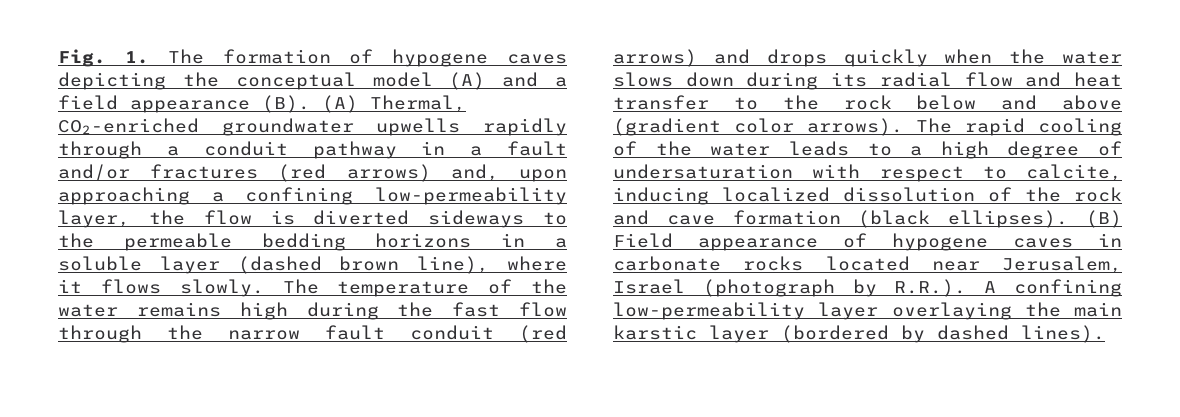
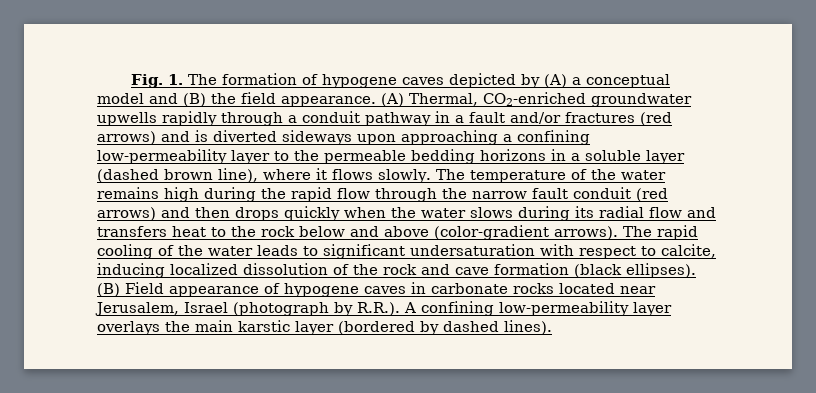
[58,72,567,90] [58,95,310,113] depicting the conceptual model (A) and a field appearance (B). -> [448,73,670,88] [97,92,376,107] depicted by (A) a conceptual model and (B) the field appearance.
[450,164,499,181] and, -> [161,130,352,145] and is diverted sideways
[58,210,525,228] layer, the flow is diverted sideways -> [231,150,270,164] layer
[452,302,501,317] fast -> [291,187,332,202] rapid
(750, 56) none -> [195,207,230,218] then
[685,72,734,87] down -> (513, 212) none
[1074,72,1122,87] [613,95,709,110] heat transfer -> [97,226,206,237] transfers heat
[613,118,794,136] (gradient color -> [434,225,549,240] (color-gradient
[910,141,1122,159] a high degree of -> [323,244,405,259] significant
[891,302,1012,320] overlaying -> [97,321,160,335] overlays

